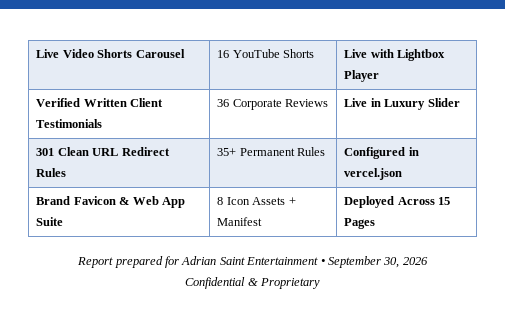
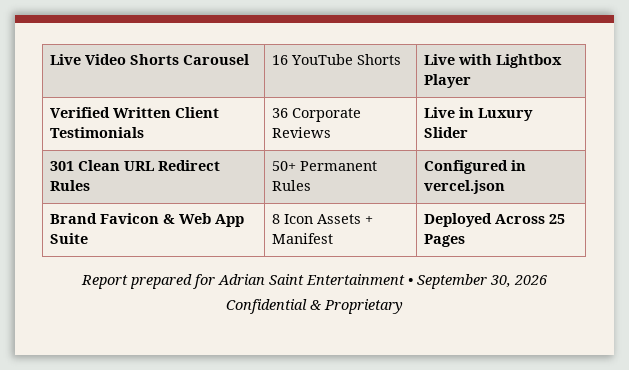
[217,148,237,156] 35+ -> [271,161,296,171] 50+
[438,197,451,205] 15 -> [548,214,565,224] 25

